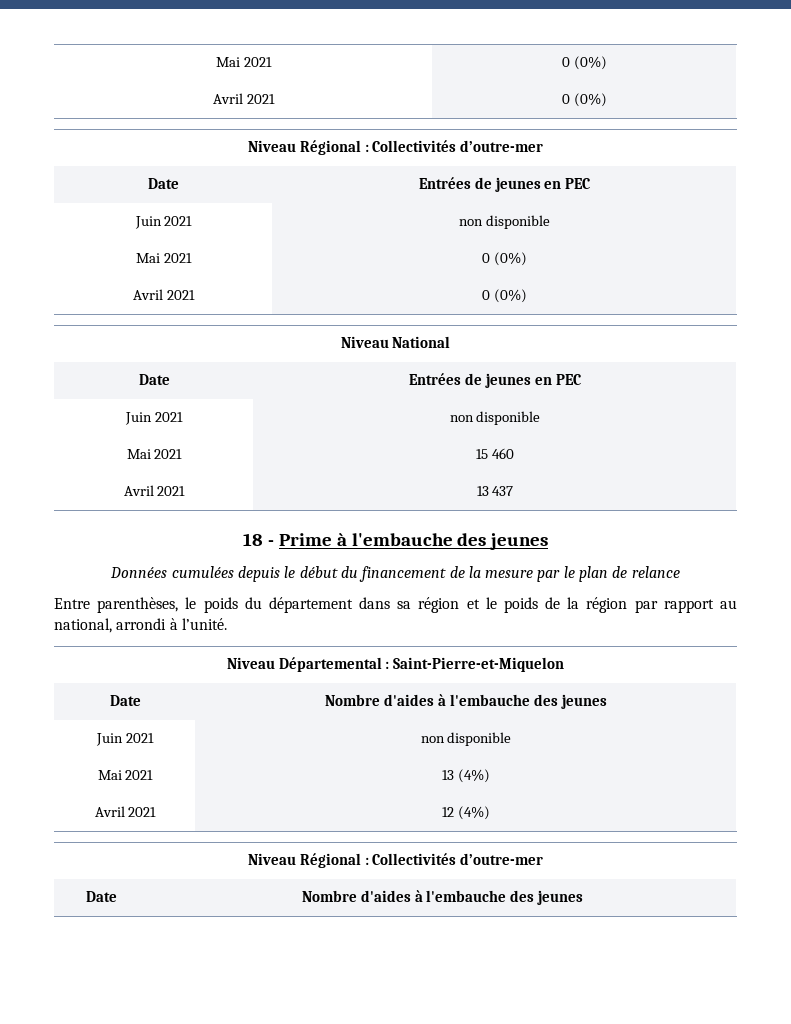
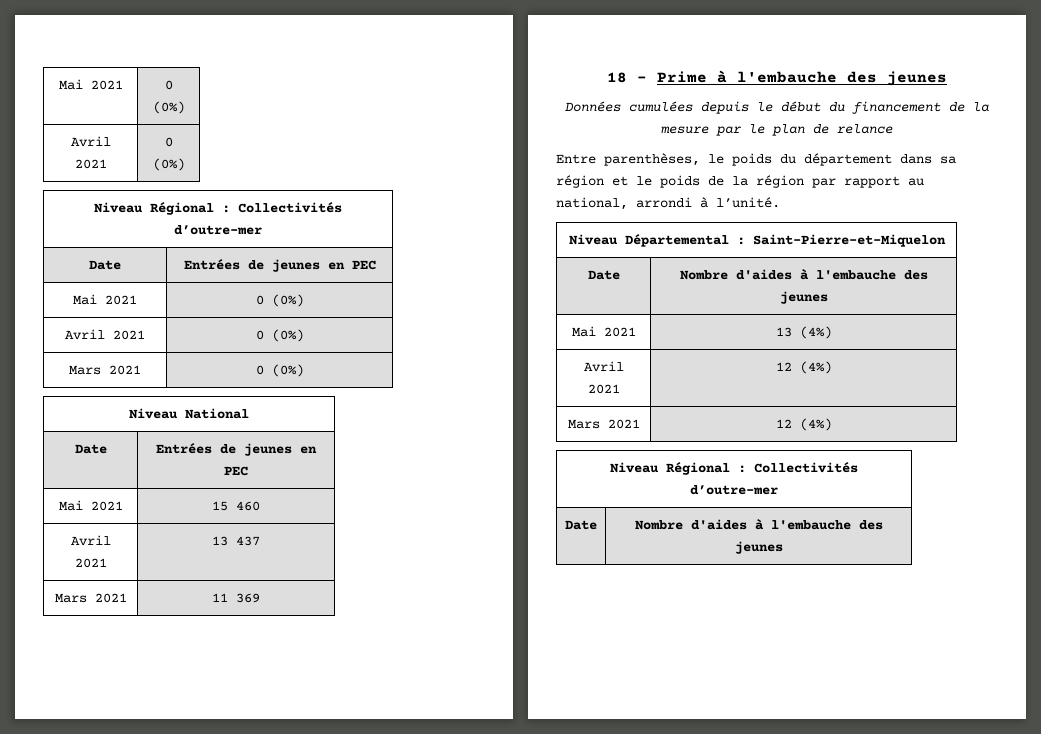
[134,216,193,229] [459,215,550,229] [136,253,192,263] [482,252,527,266] [133,289,195,300] [482,289,527,303] // Juin 2021 | non disponible // Mai 2021 | 0 (0%) // Avril 2021 | 0 (0%) -> [73,294,137,305] [255,294,304,307] [65,329,145,340] [255,329,304,342] [69,365,141,375] [255,364,304,377] // Mai 2021 | 0 (0%) // Avril 2021 | 0 (0%) // Mars 2021 | 0 (0%)
[125,412,183,425] [449,411,541,425] // Juin 2021 | non disponible -> (248, 471) none
(514, 491) none -> [54,593,127,603] [212,593,260,603] // Mars 2021 | 11 369
[96,733,154,746] [420,732,512,746] // Juin 2021 | non disponible -> (828, 297) none
(490, 813) none -> [567,419,640,429] [775,418,832,431] // Mars 2021 | 12 (4%)

